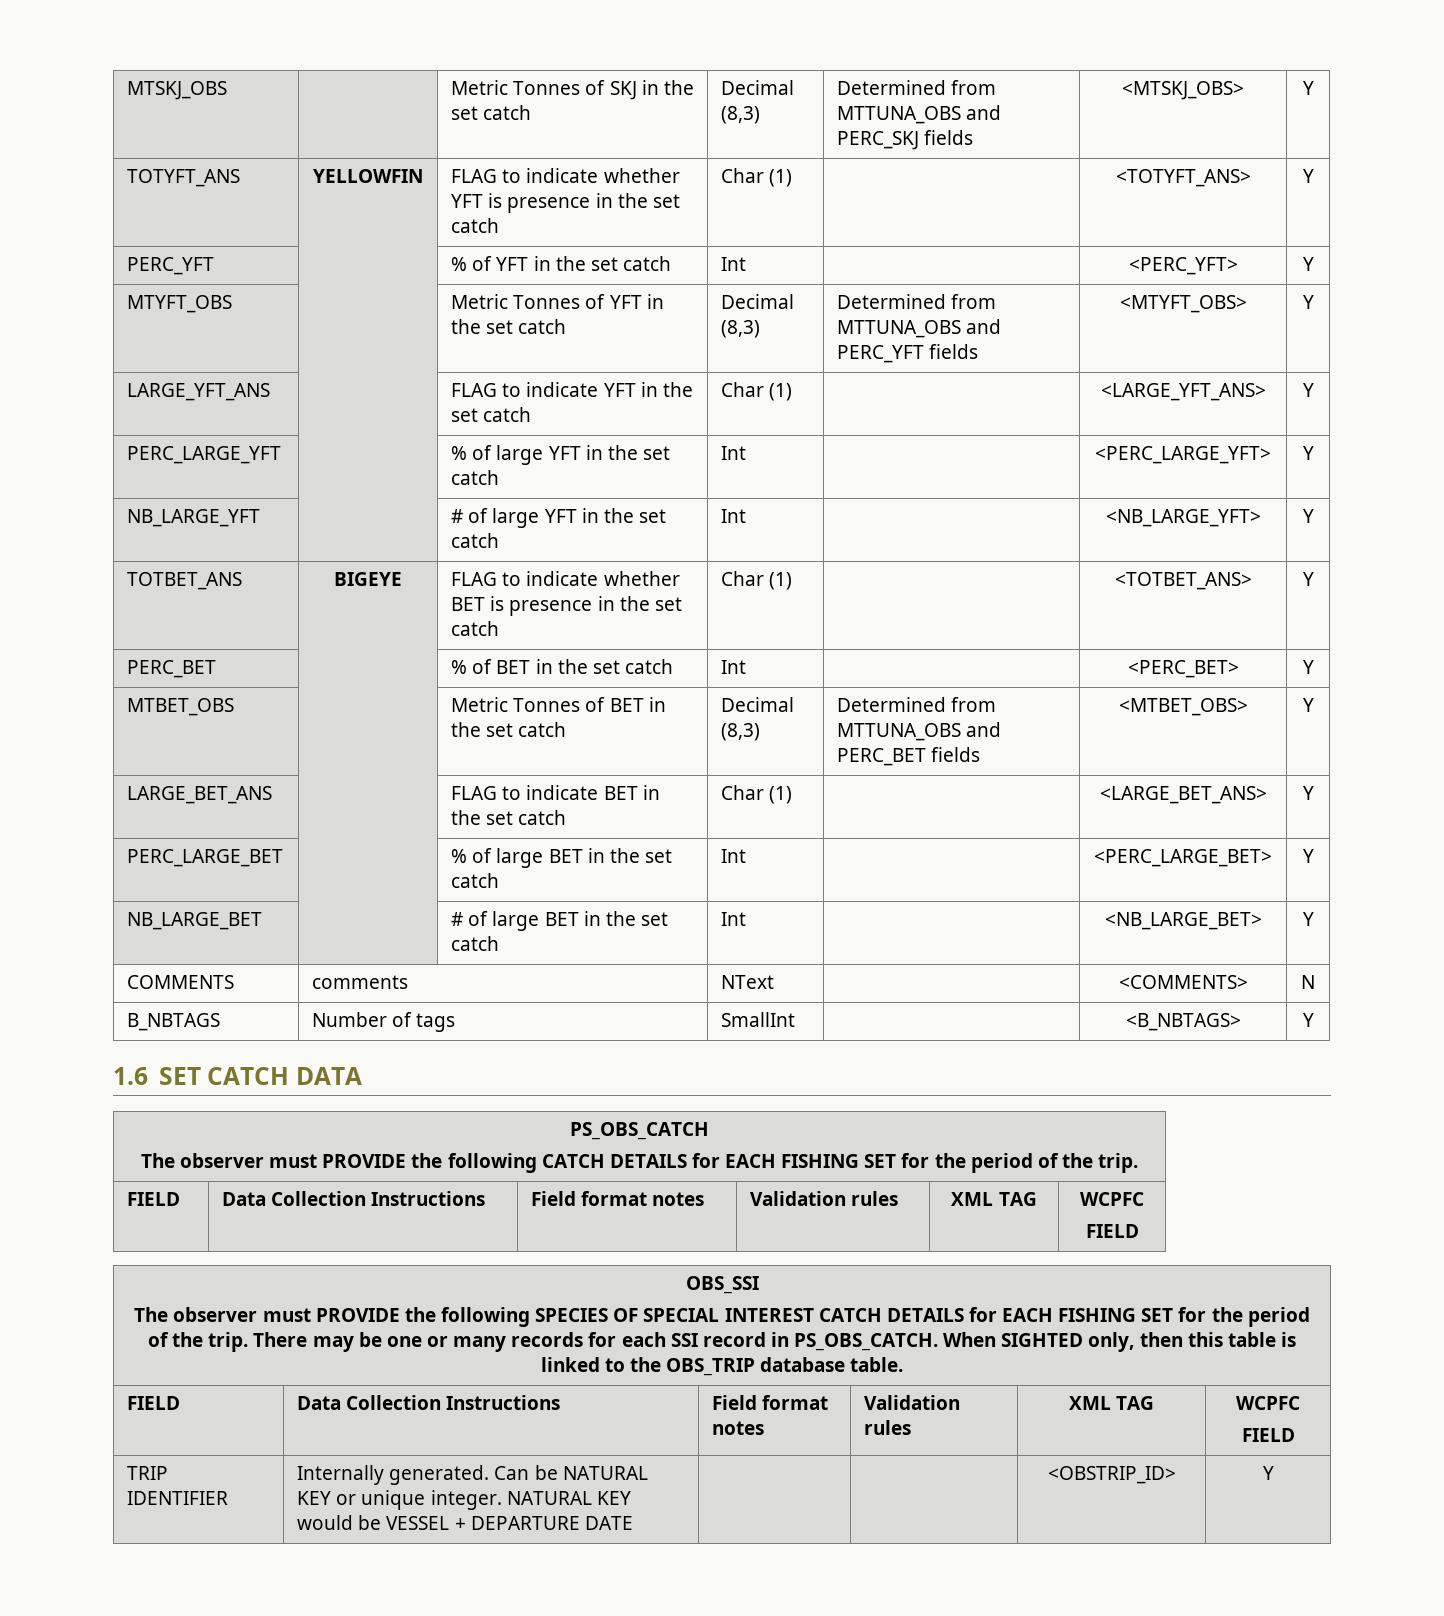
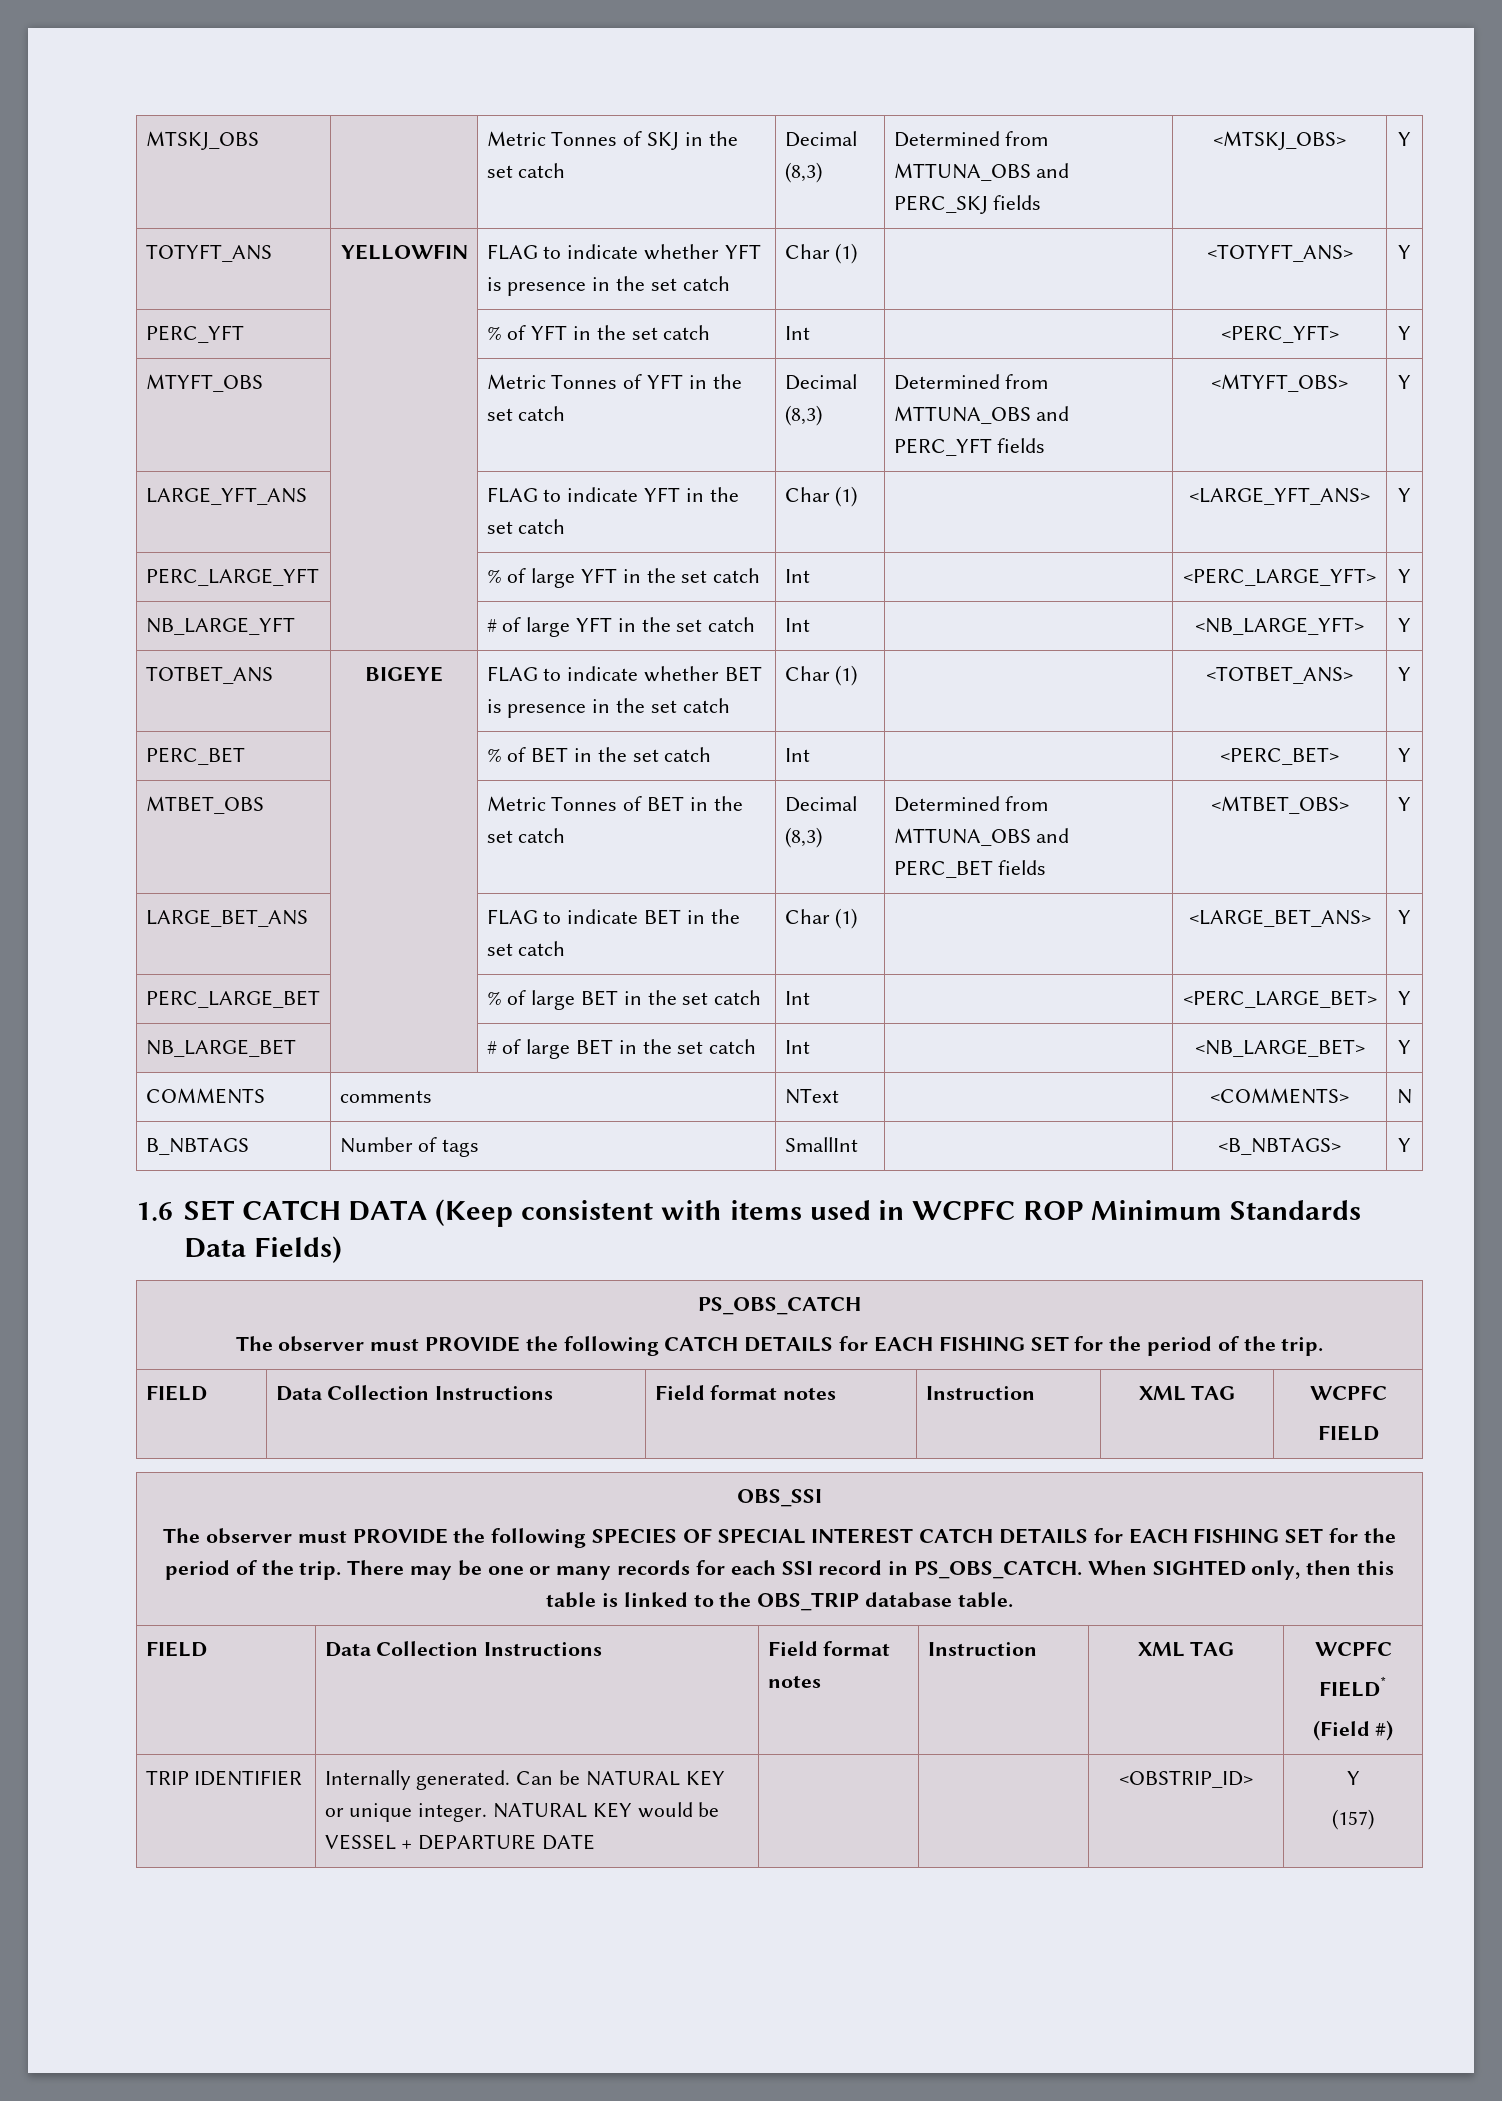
(362, 1076) none -> [435,1199,1361,1227] [183,1236,342,1263] (Keep consistent with items used in WCPFC ROP Minimum Standards Data Fields)
[750,1191,899,1206] Validation rules -> [925,1386,1035,1400] Instruction
[864,1395,961,1410] [864,1420,912,1435] [1068,1396,1155,1410] [1236,1396,1300,1410] [1241,1428,1295,1442] Validation rules | XML TAG | WCPFC // FIELD -> [927,1642,1037,1656] [1137,1641,1235,1657] [1314,1641,1392,1656] [1319,1676,1387,1697] [1312,1720,1394,1741] Instruction | XML TAG | WCPFC // FIELD* // (Field #)
(1274, 1473) none -> [1332,1809,1374,1830] // (157)

